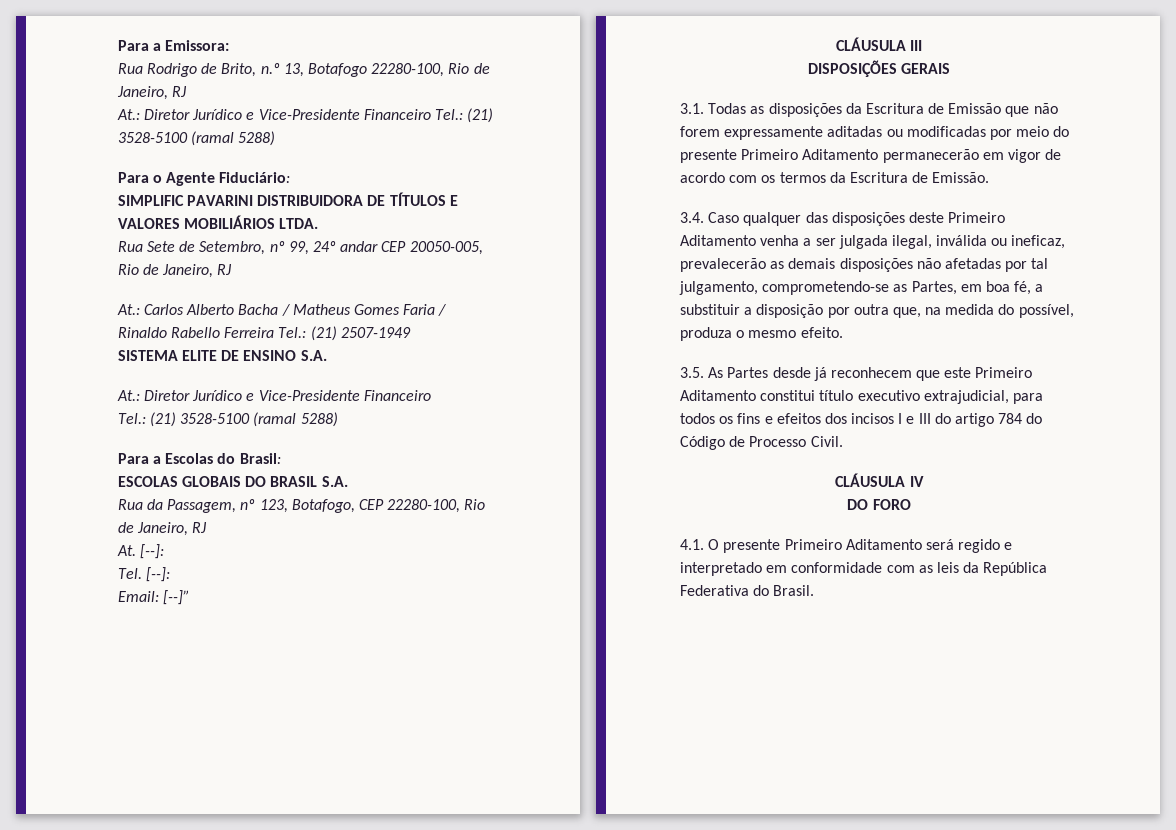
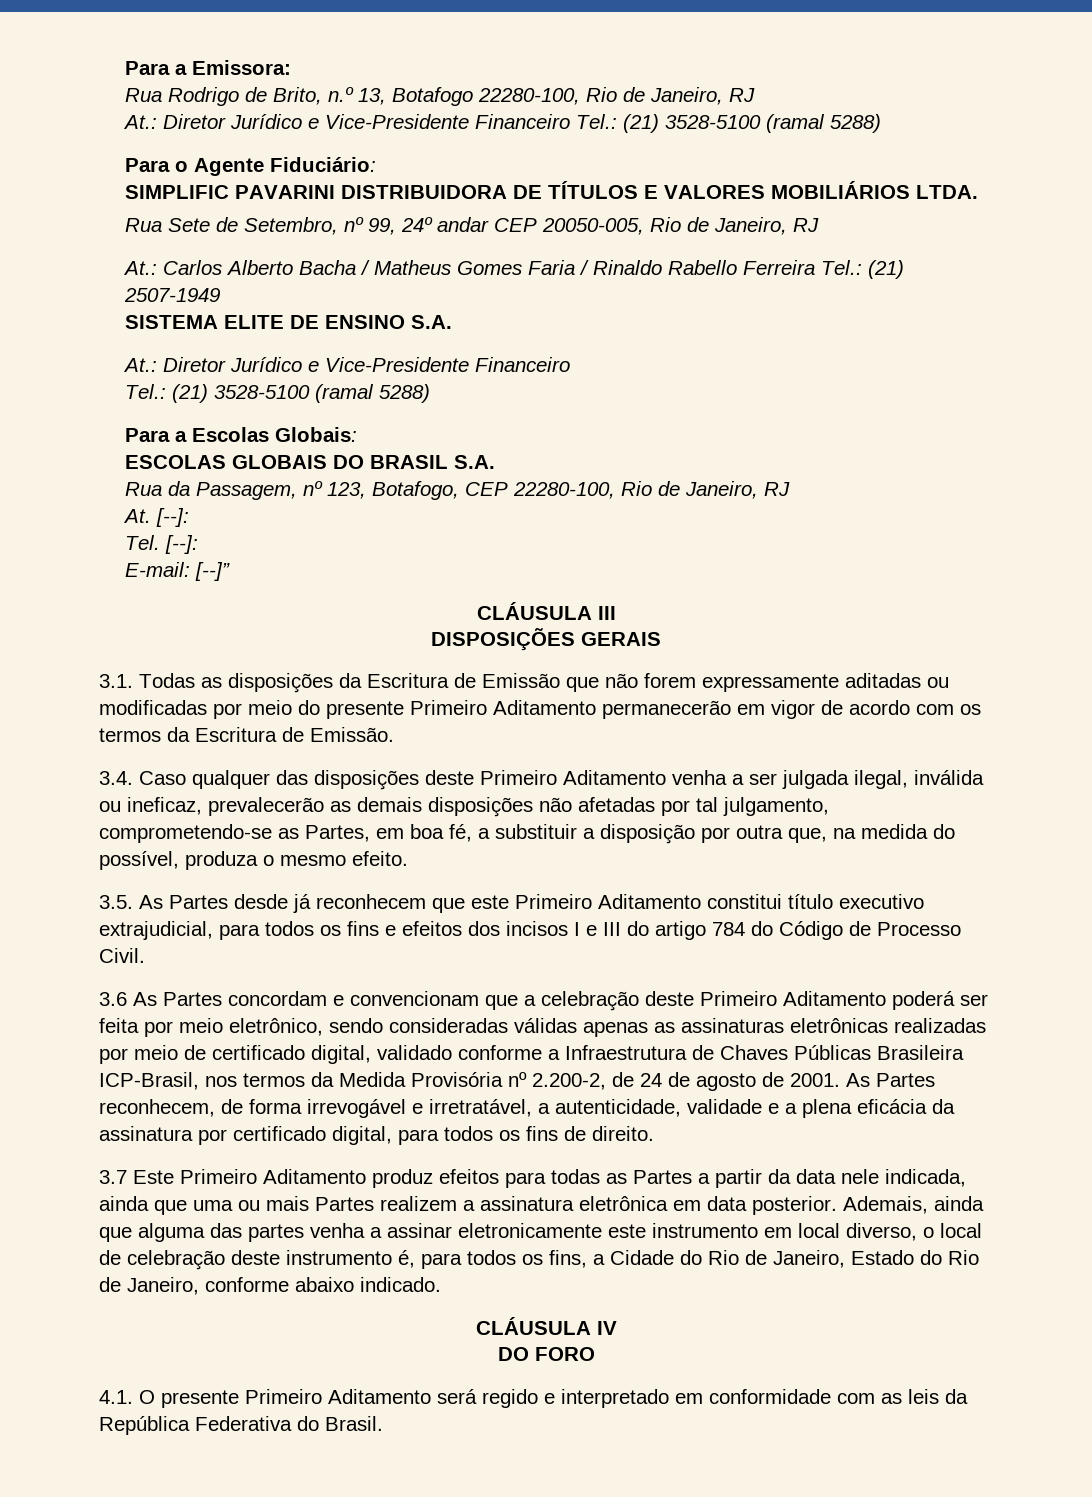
[217,453,281,464] do Brasil: -> [274,427,357,442] Globais:
[117,591,159,602] Email: -> [124,562,190,577] E-mail:
(843, 441) none -> [99,991,988,1011] [99,1018,986,1037] [99,1045,964,1064] [99,1072,935,1091] [99,1099,955,1118] [99,1126,654,1145] [99,1169,966,1188] [99,1196,984,1215] [99,1223,982,1242] [99,1250,979,1270] [99,1277,441,1295] // 3.6 As Partes concordam e convencionam que a celebração deste Primeiro Aditamento poderá ser feita por meio eletrônico, sendo consideradas válidas apenas as assinaturas eletrônicas realizadas por meio de certificado digital, validado conforme a Infraestrutura de Chaves Públicas Brasileira ICP-Brasil, nos termos da Medida Provisória nº 2.200-2, de 24 de agosto de 2001. As Partes reconhecem, de forma irrevogável e irretratável, a autenticidade, validade e a plena eficácia da assinatura por certificado digital, para todos os fins de direito. // 3.7 Este Primeiro Aditamento produz efeitos para todas as Partes a partir da data nele indicada, ainda que uma ou mais Partes realizem a assinatura eletrônica em data posterior. Ademais, ainda que alguma das partes venha a assinar eletronicamente este instrumento em local diverso, o local de celebração deste instrumento é, para todos os fins, a Cidade do Rio de Janeiro, Estado do Rio de Janeiro, conforme abaixo indicado.

